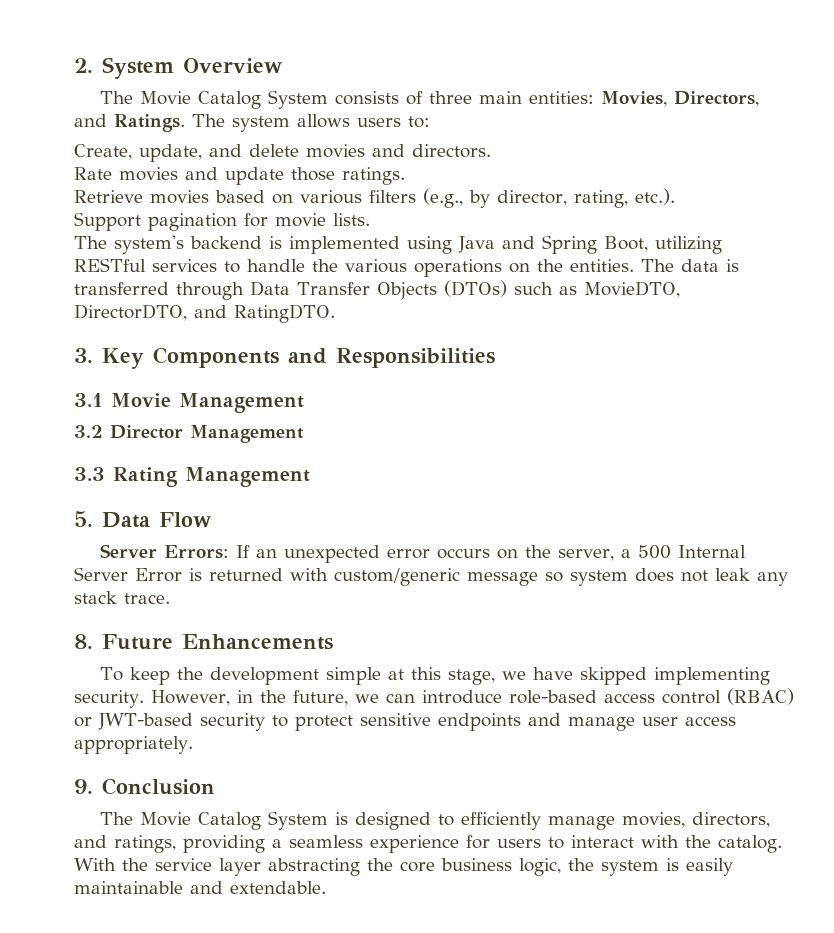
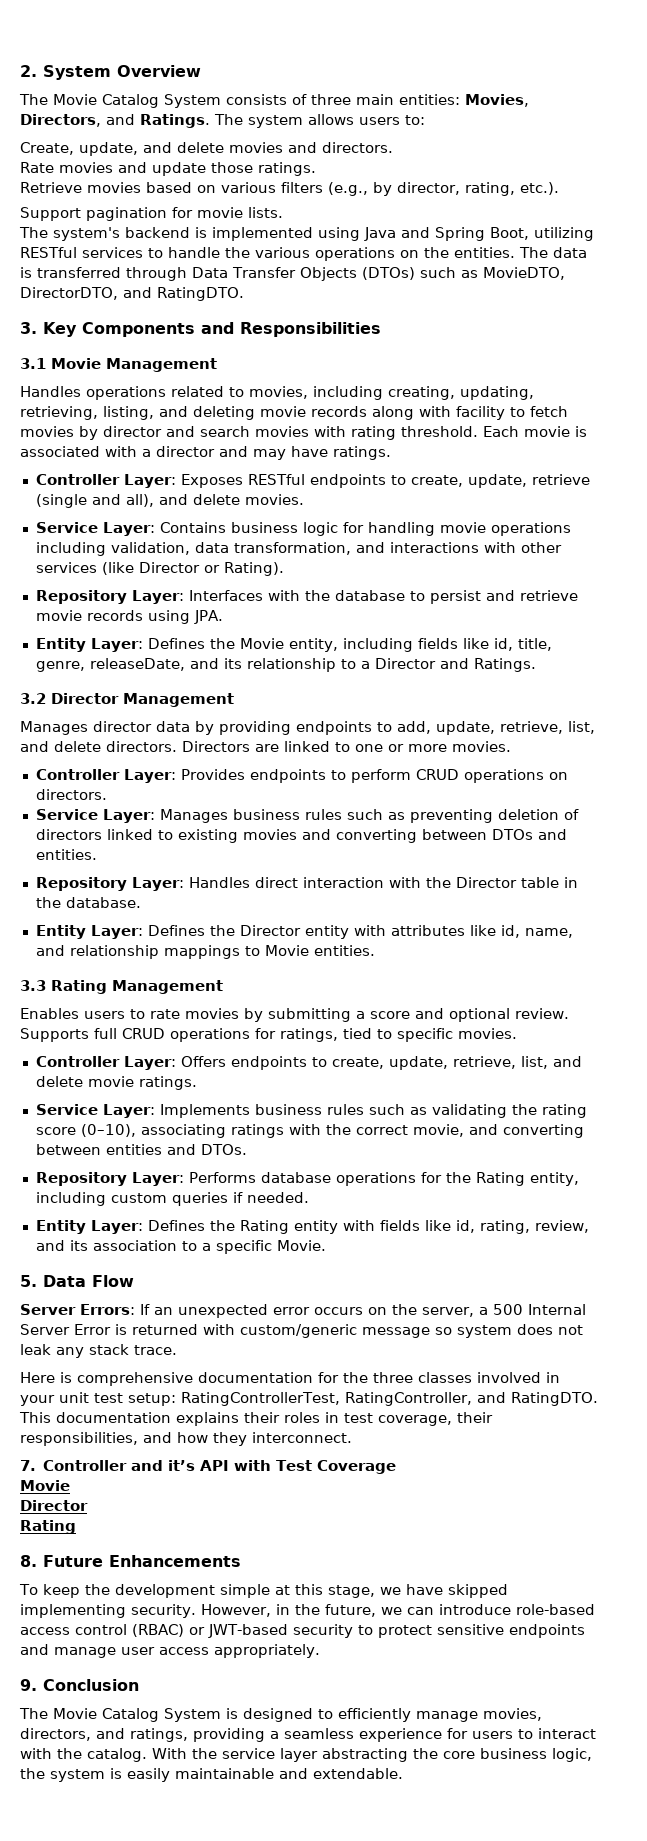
[74,425,304,443] [74,467,310,487] 3.2 Director Management // 3.3 Rating Management -> [20,386,534,400] [20,406,568,420] [20,426,587,440] [20,446,391,460] [35,474,590,488] [35,494,304,508] [35,522,571,536] [35,542,562,556] [35,562,284,576] [35,590,578,604] [35,610,223,624] [35,638,552,652] [35,658,536,672] [20,693,234,707] [20,721,595,735] [20,741,511,752] [35,769,568,783] [35,789,107,800] [35,809,579,823] [35,829,567,843] [35,849,97,860] [35,877,578,891] [35,897,141,908] [35,925,573,939] [35,945,375,959] [20,980,223,994] [20,1008,569,1022] [20,1028,517,1042] [35,1056,582,1070] [35,1076,197,1090] [35,1104,587,1118] [35,1124,584,1138] [35,1144,247,1155] [35,1172,579,1186] [35,1192,309,1206] [35,1220,589,1234] [35,1240,326,1254] Handles operations related to movies, including creating, updating, retrieving, listing, and deleting movie records along with facility to fetch movies by director and search movies with rating threshold. Each movie is associated with a director and may have ratings. // Controller Layer: Exposes RESTful endpoints to create, update, retrieve (single and all), and delete movies. // Service Layer: Contains business logic for handling movie operations including validation, data transformation, and interactions with other services (like Director or Rating). // Repository Layer: Interfaces with the database to persist and retrieve movie records using JPA. // Entity Layer: Defines the Movie entity, including fields like id, title, genre, releaseDate, and its relationship to a Director and Ratings. // 3.2 Director Management // Manages director data by providing endpoints to add, update, retrieve, list, and delete directors. Directors are linked to one or more movies. // Controller Layer: Provides endpoints to perform CRUD operations on directors. // Service Layer: Manages business rules such as preventing deletion of directors linked to existing movies and converting between DTOs and entities. // Repository Layer: Handles direct interaction with the Director table in the database. // Entity Layer: Defines the Director entity with attributes like id, name, and relationship mappings to Movie entities. // 3.3 Rating Management // Enables users to rate movies by submitting a score and optional review. Supports full CRUD operations for ratings, tied to specific movies. // Controller Layer: Offers endpoints to create, update, retrieve, list, and delete movie ratings. // Service Layer: Implements business rules such as validating the rating score (0–10), associating ratings with the correct movie, and converting between entities and DTOs. // Repository Layer: Performs database operations for the Rating entity, including custom queries if needed. // Entity Layer: Defines the Rating entity with fields like id, rating, review, and its association to a specific Movie.
(170, 598) none -> [20,1372,560,1386] [20,1392,598,1406] [19,1412,493,1426] [20,1432,352,1446] [20,1460,397,1474] [20,1480,70,1491] [20,1500,88,1511] [20,1520,76,1534] // Here is comprehensive documentation for the three classes involved in your unit test setup: RatingControllerTest, RatingController, and RatingDTO. This documentation explains their roles in test coverage, their responsibilities, and how they interconnect. // 7. Controller and it’s API with Test Coverage // Movie // Director // Rating

